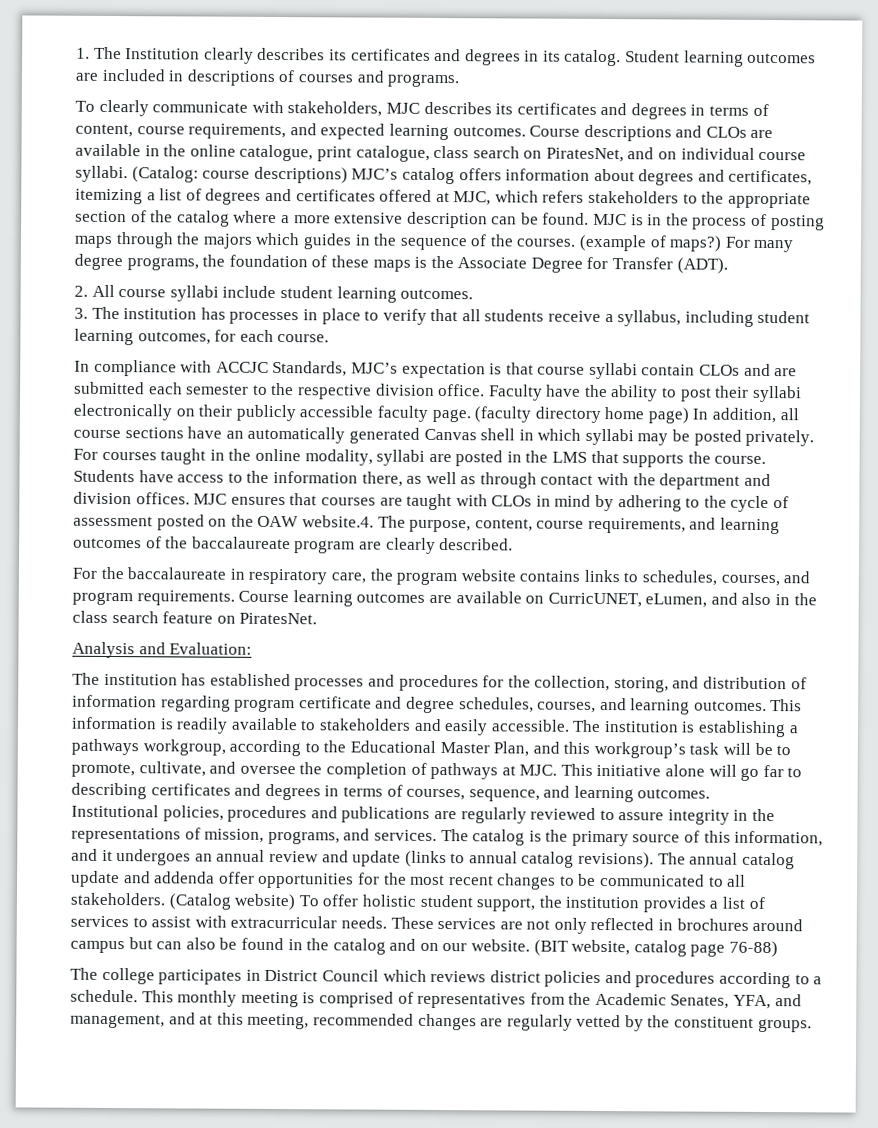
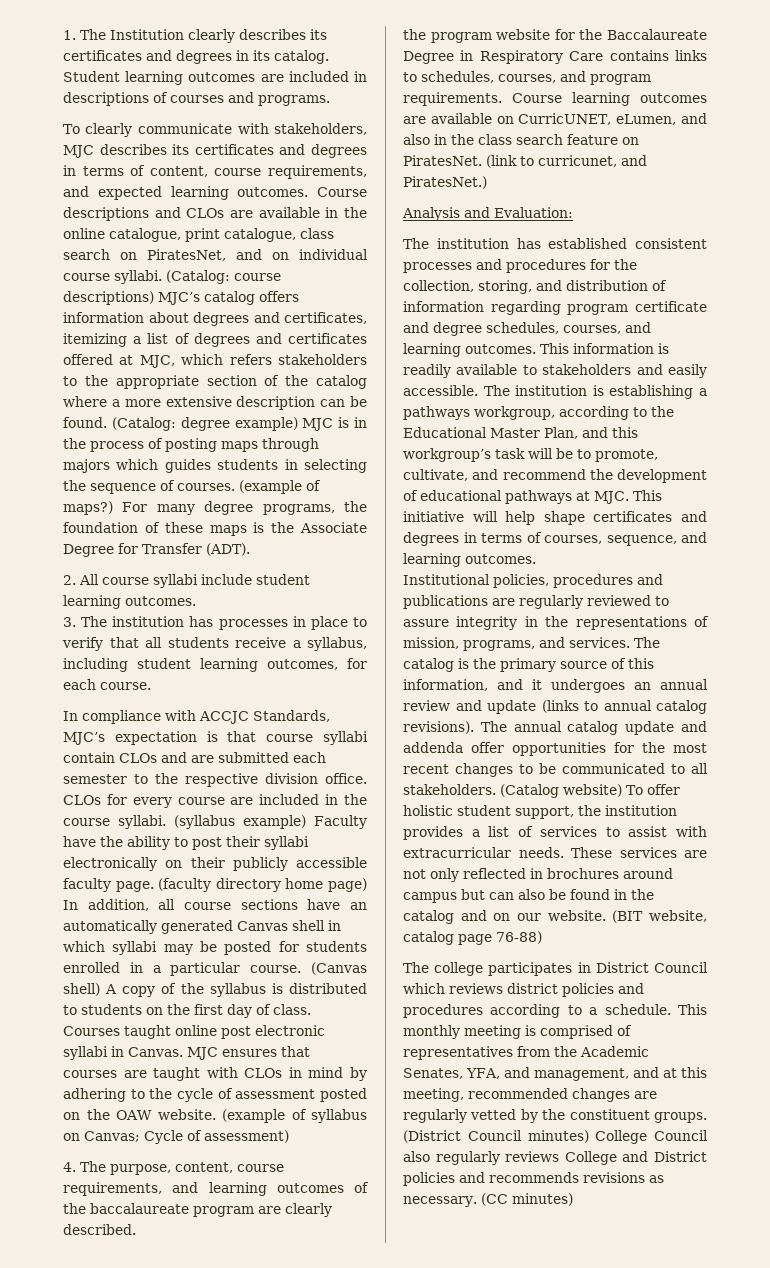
(590, 218) none -> [111,417,298,431] (Catalog: degree example)
[176,232,201,245] the -> (319, 445) none
[354,234,371,246] in -> [217,459,367,473] students in selecting
[489,234,514,247] the -> (175, 485) none
(486, 390) none -> [63,794,367,808] [63,815,307,829] CLOs for every course are included in the course syllabi. (syllabus example)
[745,429,815,447] [73,448,767,468] [73,469,771,490] [73,491,190,505] privately. For courses taught in the online modality, syllabi are posted in the LMS that supports the course. Students have access to the information there, as well as through contact with the department and division offices. -> [278,941,368,952] [63,962,367,976] [63,983,367,997] [63,1004,311,1018] [63,1025,325,1039] [63,1046,183,1060] for students enrolled in a particular course. (Canvas shell) A copy of the syllabus is distributed to students on the first day of class. Courses taught online post electronic syllabi in Canvas.
[301,515,374,528] website.4. -> [157,1109,367,1123] [63,1130,289,1144] [63,1162,76,1172] website. (example of syllabus on Canvas; Cycle of assessment) // 4.
[72,566,516,586] For the baccalaureate in respiratory care, the program website -> [403,29,707,43] [403,50,604,64] the program website for the Baccalaureate Degree in Respiratory Care
(318, 618) none -> [486,155,647,168] [403,176,487,189] (link to curricunet, and PiratesNet.)
(291, 680) none -> [635,238,707,249] consistent
[239,762,427,779] oversee the completion of -> [502,469,707,483] [403,490,502,501] recommend the development of educational
[665,764,803,781] [71,782,147,800] alone will go far to describing -> [472,511,585,525] will help shape
(812, 1025) none -> [403,1130,708,1144] [403,1151,707,1165] [403,1172,664,1186] [403,1193,573,1207] (District Council minutes) College Council also regularly reviews College and District policies and recommends revisions as necessary. (CC minutes)

